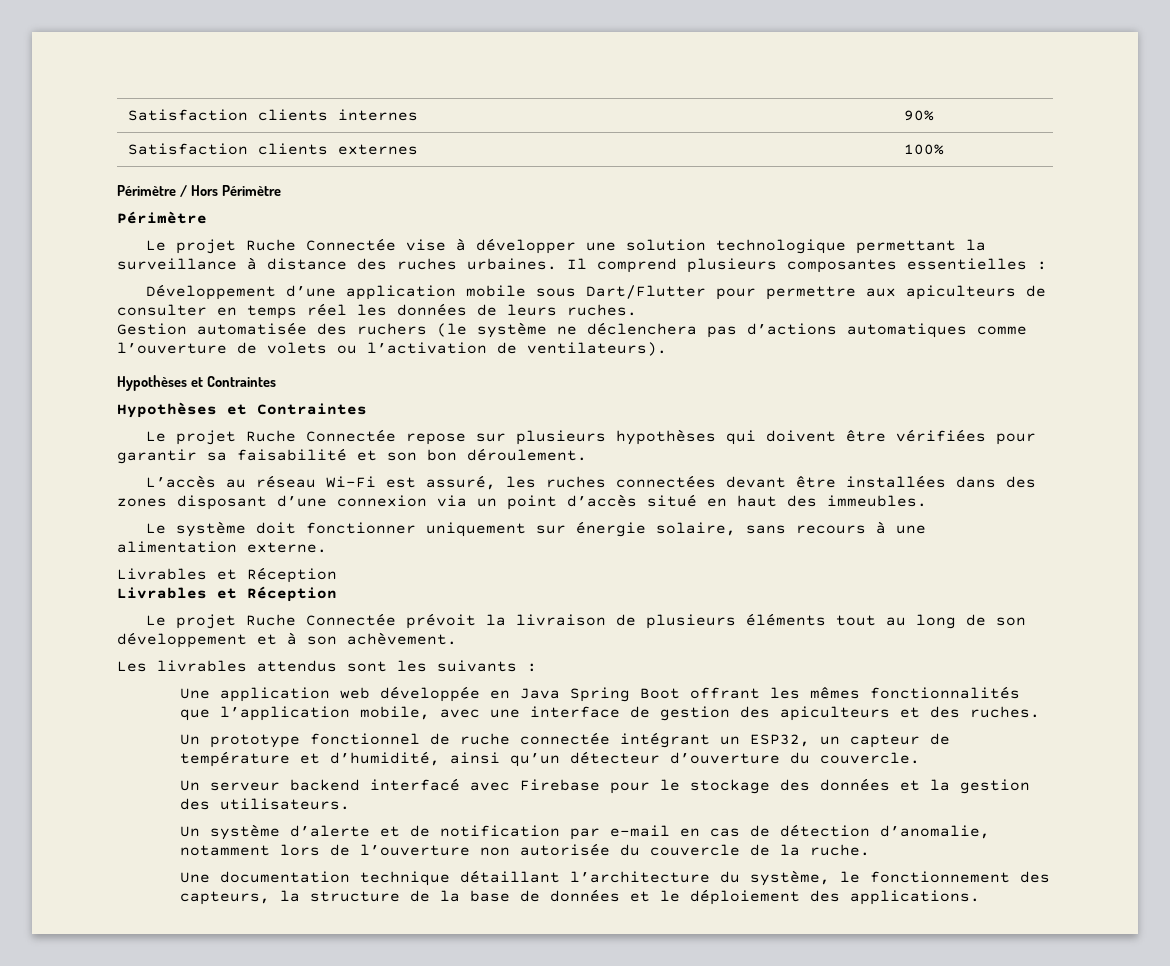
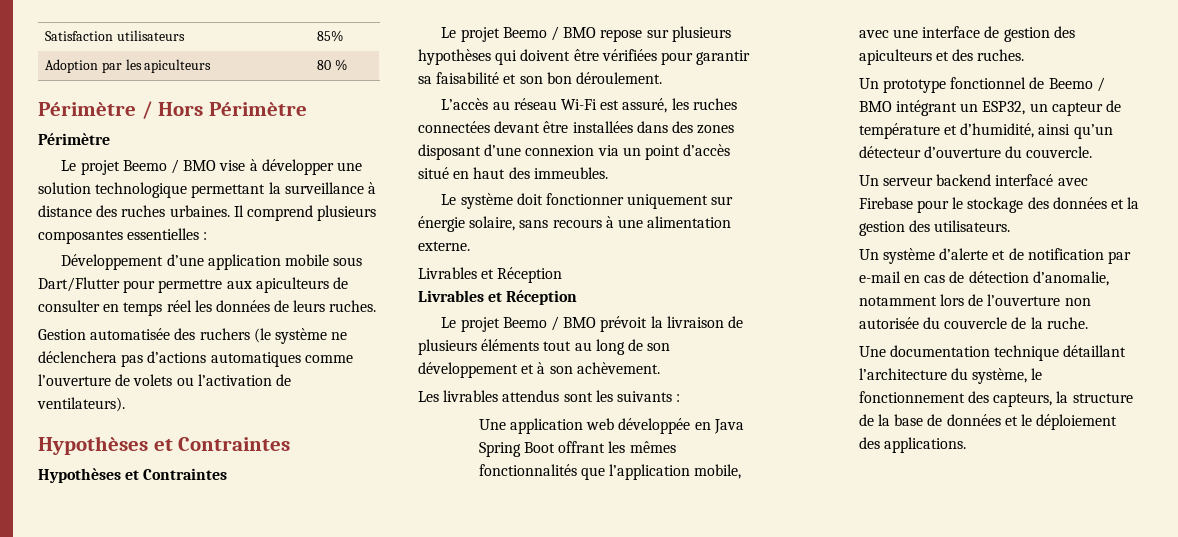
[127,109,418,121] [903,110,934,121] [127,143,418,155] [903,144,944,155] Satisfaction clients internes | 90% // Satisfaction clients externes | 100% -> [45,30,185,41] [317,30,344,42] [45,59,212,73] [317,59,347,71] Satisfaction utilisateurs | 85% // Adoption par les apiculteurs | 80 %
[246,238,397,251] Ruche Connectée -> [122,159,217,174] Beemo / BMO
[246,429,397,442] Ruche Connectée -> [502,26,597,41] Beemo / BMO
[246,613,397,626] Ruche Connectée -> [502,316,597,331] Beemo / BMO
[460,732,611,745] ruche connectée -> [1048,77,1105,92] [858,101,892,112] Beemo / BMO

